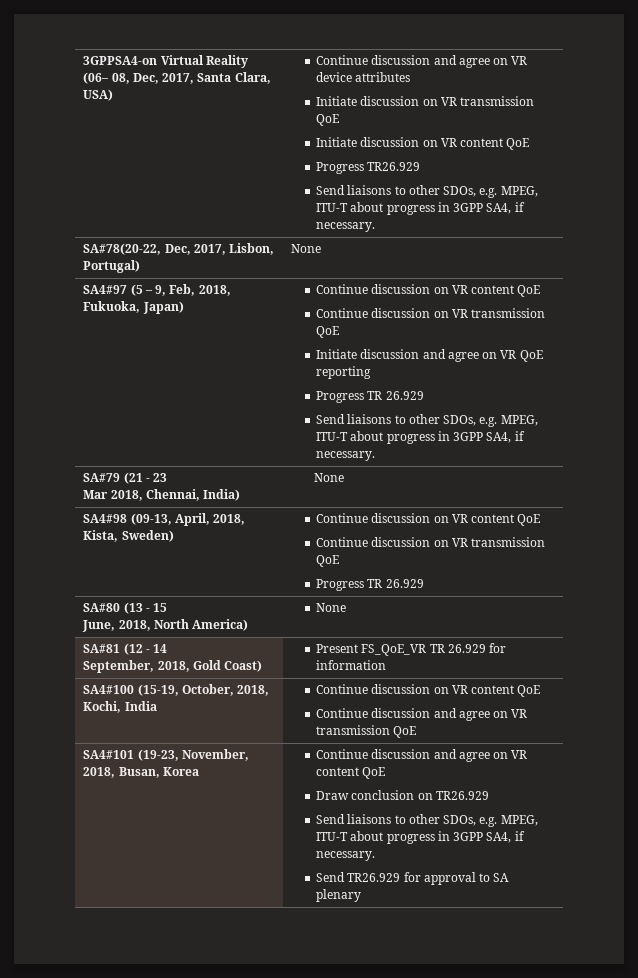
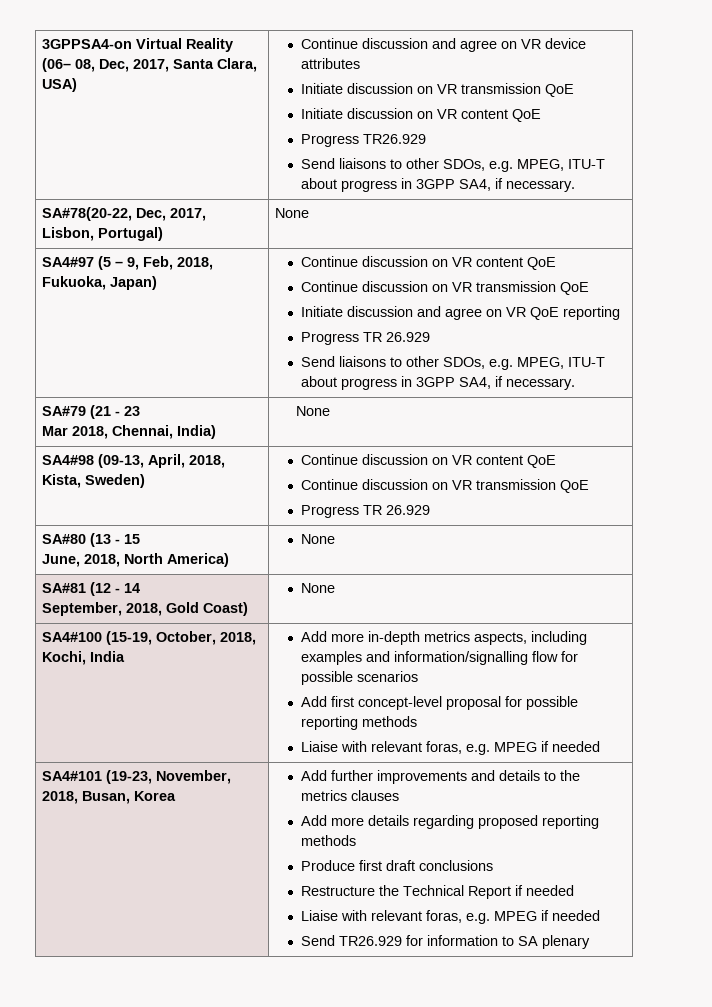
[316,643,507,656] [316,660,387,670] | Present FS_QoE_VR TR 26.929 for information -> [301,583,336,593] | None
[316,684,541,697] [316,708,528,721] [316,725,417,738] Continue discussion on VR content QoE // Continue discussion and agree on VR transmission QoE -> [301,631,588,645] [301,651,579,665] [301,671,419,685] [301,696,579,710] [301,716,418,730] [301,741,601,755] Add more in-depth metrics aspects, including examples and information/signalling flow for possible scenarios // Add first concept-level proposal for possible reporting methods // Liaise with relevant foras, e.g. MPEG if needed
[316,749,528,762] [316,767,386,779] [316,790,489,800] [316,814,538,827] [316,831,525,844] [316,851,376,861] Continue discussion and agree on VR content QoE // Draw conclusion on TR26.929 // Send liaisons to other SDOs, e.g. MPEG, ITU-T about progress in 3GPP SA4, if necessary. -> [301,770,581,784] [301,790,400,801] [301,815,600,829] [301,835,357,846] [301,860,494,871] [301,885,575,899] [301,910,601,924] Add further improvements and details to the metrics clauses // Add more details regarding proposed reporting methods // Produce first draft conclusions // Restructure the Technical Report if needed // Liaise with relevant foras, e.g. MPEG if needed
[423,872,476,885] approval -> [427,935,499,946] information

